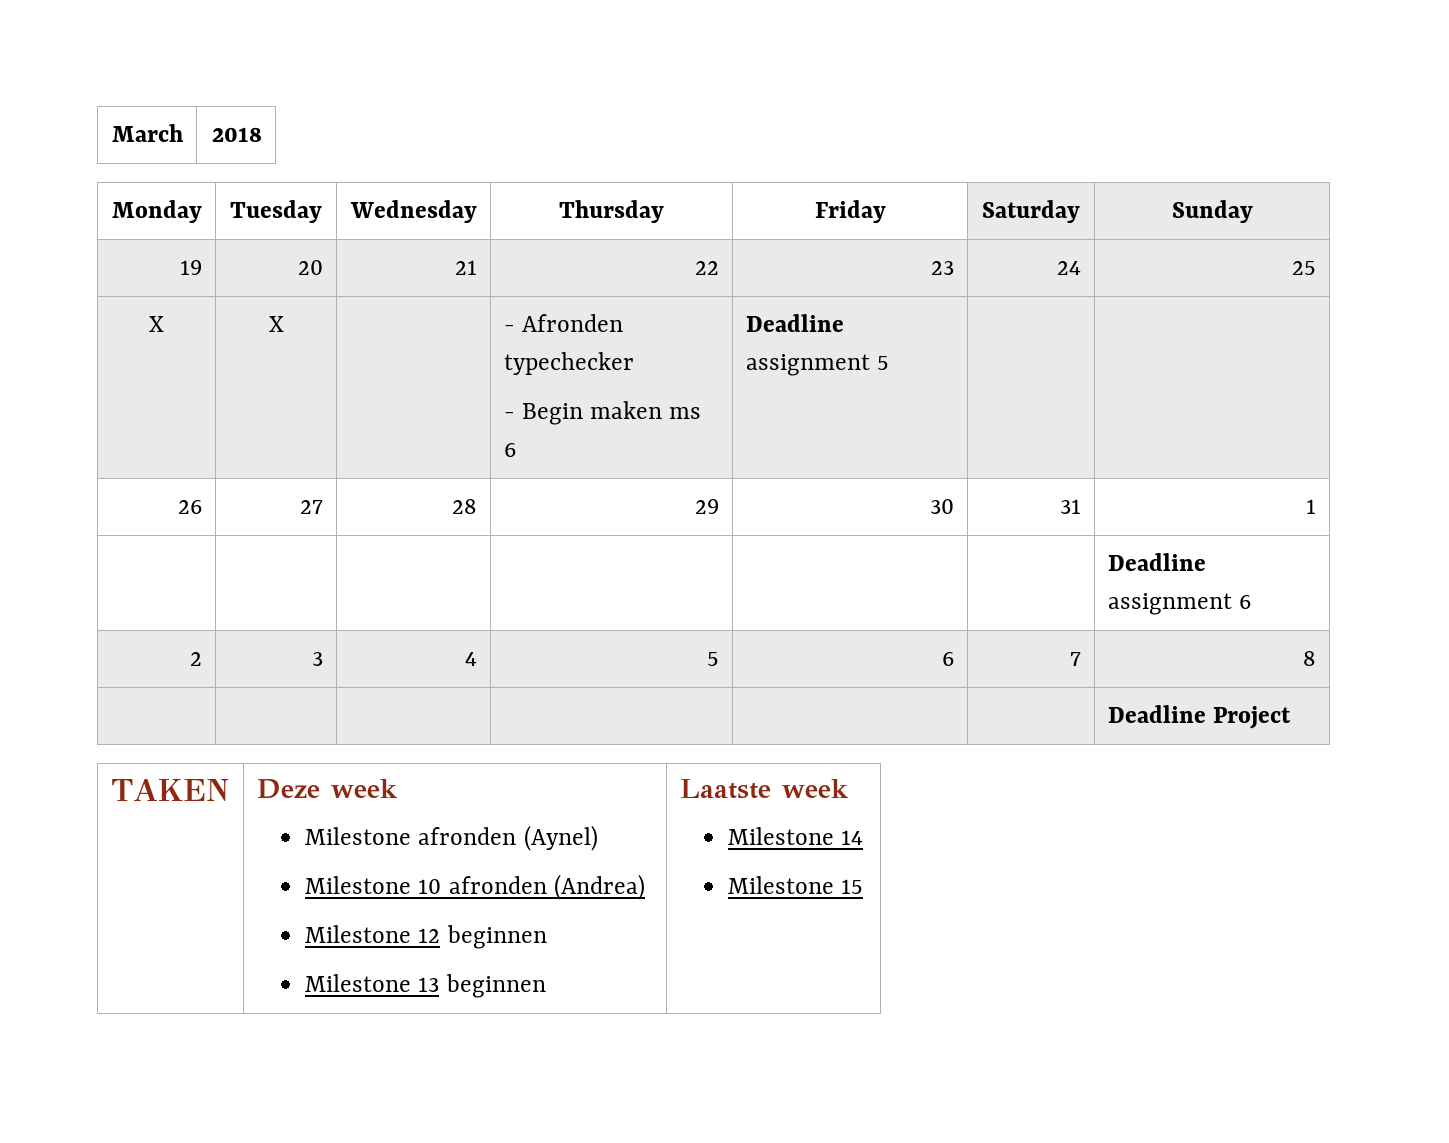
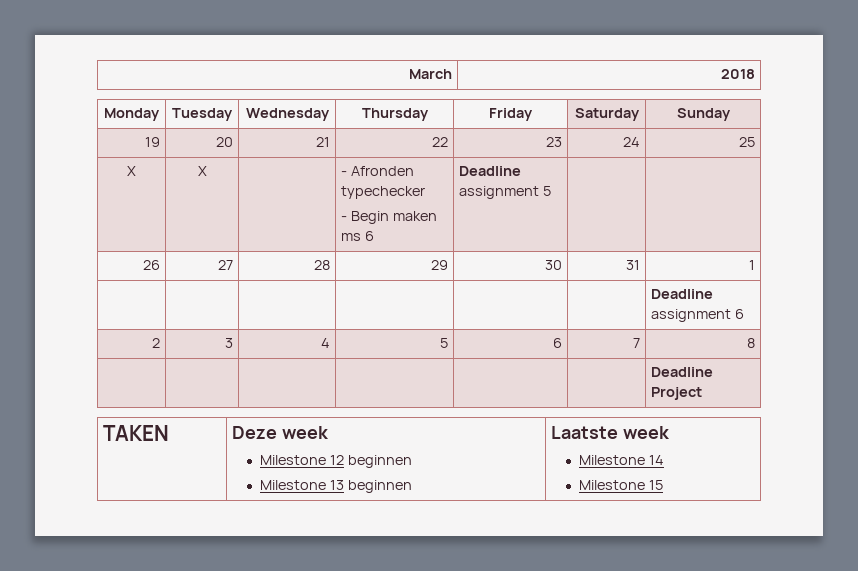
[305,825,598,851] [305,874,645,900] // Milestone afronden (Aynel) // Milestone 10 afronden (Andrea) -> (330, 432) none

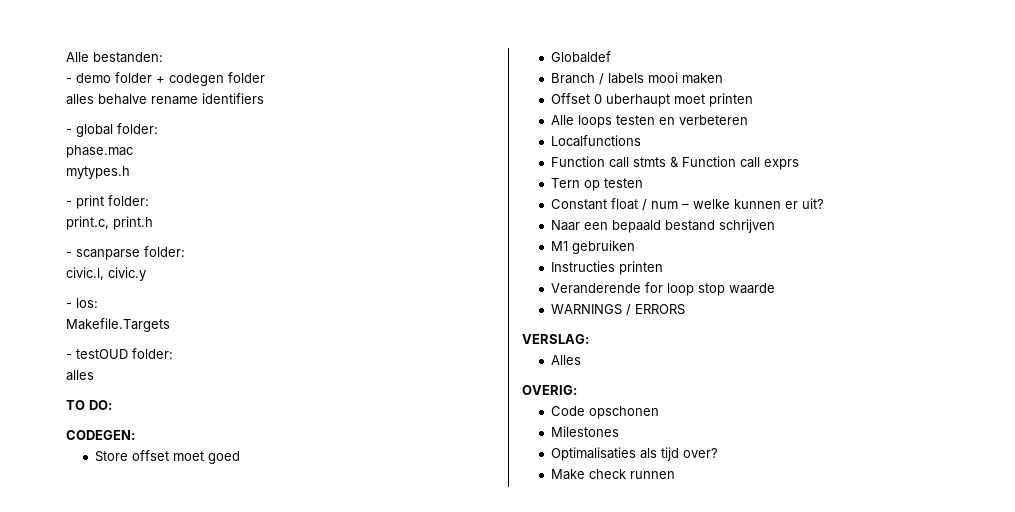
[408,69,452,79] [720,69,755,79] [104,108,160,121] [172,108,233,121] [245,108,330,121] [361,108,429,121] [489,108,533,121] [574,108,640,121] [676,108,731,121] [144,137,160,147] [215,137,233,147] [315,137,330,147] [431,137,448,147] [545,137,562,147] [622,137,640,147] [738,137,755,147] [127,166,136,176] [197,166,207,176] [341,166,415,176] [341,186,426,199] [341,211,438,224] [341,231,375,241] [459,166,522,176] [459,186,552,199] [142,260,160,270] [217,260,233,270] [313,260,330,270] [430,260,448,270] [544,260,562,270] [625,260,640,270] [748,260,755,270] [651,289,714,299] [651,309,745,322] [151,338,160,348] [224,338,233,348] [320,338,330,348] [439,338,448,348] [552,338,562,348] [632,338,640,348] [746,338,755,348] [651,367,714,377] [651,387,703,400] [103,425,170,441] [232,426,330,439] [259,455,412,468] [259,480,412,493] [551,426,671,439] [578,455,664,465] [578,480,663,490] March | 2018 // Monday | Tuesday | Wednesday | Thursday | Friday | Saturday | Sunday // 19 | 20 | 21 | 22 | 23 | 24 | 25 // X | X | | - Afronden typechecker // - Begin maken ms 6 | Deadline assignment 5 | | // 26 | 27 | 28 | 29 | 30 | 31 | 1 // | | | | | | Deadline assignment 6 // 2 | 3 | 4 | 5 | 6 | 7 | 8 // | | | | | | Deadline Project // TAKEN | Deze week // Milestone 12 beginnen // Milestone 13 beginnen | Laatste week // Milestone 14 // Milestone 15 -> [66,52,163,63] [66,72,265,86] [66,93,264,105] [66,123,158,137] [66,145,133,158] [66,166,130,179] [66,195,149,209] [66,216,153,230] [66,246,185,260] [66,267,146,281] [66,298,98,308] [66,318,170,332] [66,348,173,359] [66,370,94,381] [66,400,112,410] [66,430,135,440] [94,450,240,464] [550,51,611,63] [550,72,723,85] [550,93,753,107] [550,115,748,128] [550,135,641,147] [550,156,799,170] [550,178,643,191] [550,198,824,211] [550,219,775,233] [550,240,635,254] [550,261,663,275] [550,282,775,296] [550,304,685,316] [522,334,589,344] [550,355,581,365] [522,385,577,395] [550,406,659,419] [550,426,619,437] [550,447,718,461] [550,469,675,480] Alle bestanden: // - demo folder + codegen folder // alles behalve rename identifiers // - global folder: // phase.mac // mytypes.h // - print folder: // print.c, print.h // - scanparse folder: // civic.l, civic.y // - los: // Makefile.Targets // - testOUD folder: // alles // TO DO: // CODEGEN: // Store offset moet goed // Globaldef // Branch / labels mooi maken // Offset 0 uberhaupt moet printen // Alle loops testen en verbeteren // Localfunctions // Function call stmts & Function call exprs // Tern op testen // Constant float / num – welke kunnen er uit? // Naar een bepaald bestand schrijven // M1 gebruiken // Instructies printen // Veranderende for loop stop waarde // WARNINGS / ERRORS // VERSLAG: // Alles // OVERIG: // Code opschonen // Milestones // Optimalisaties als tijd over? // Make check runnen

